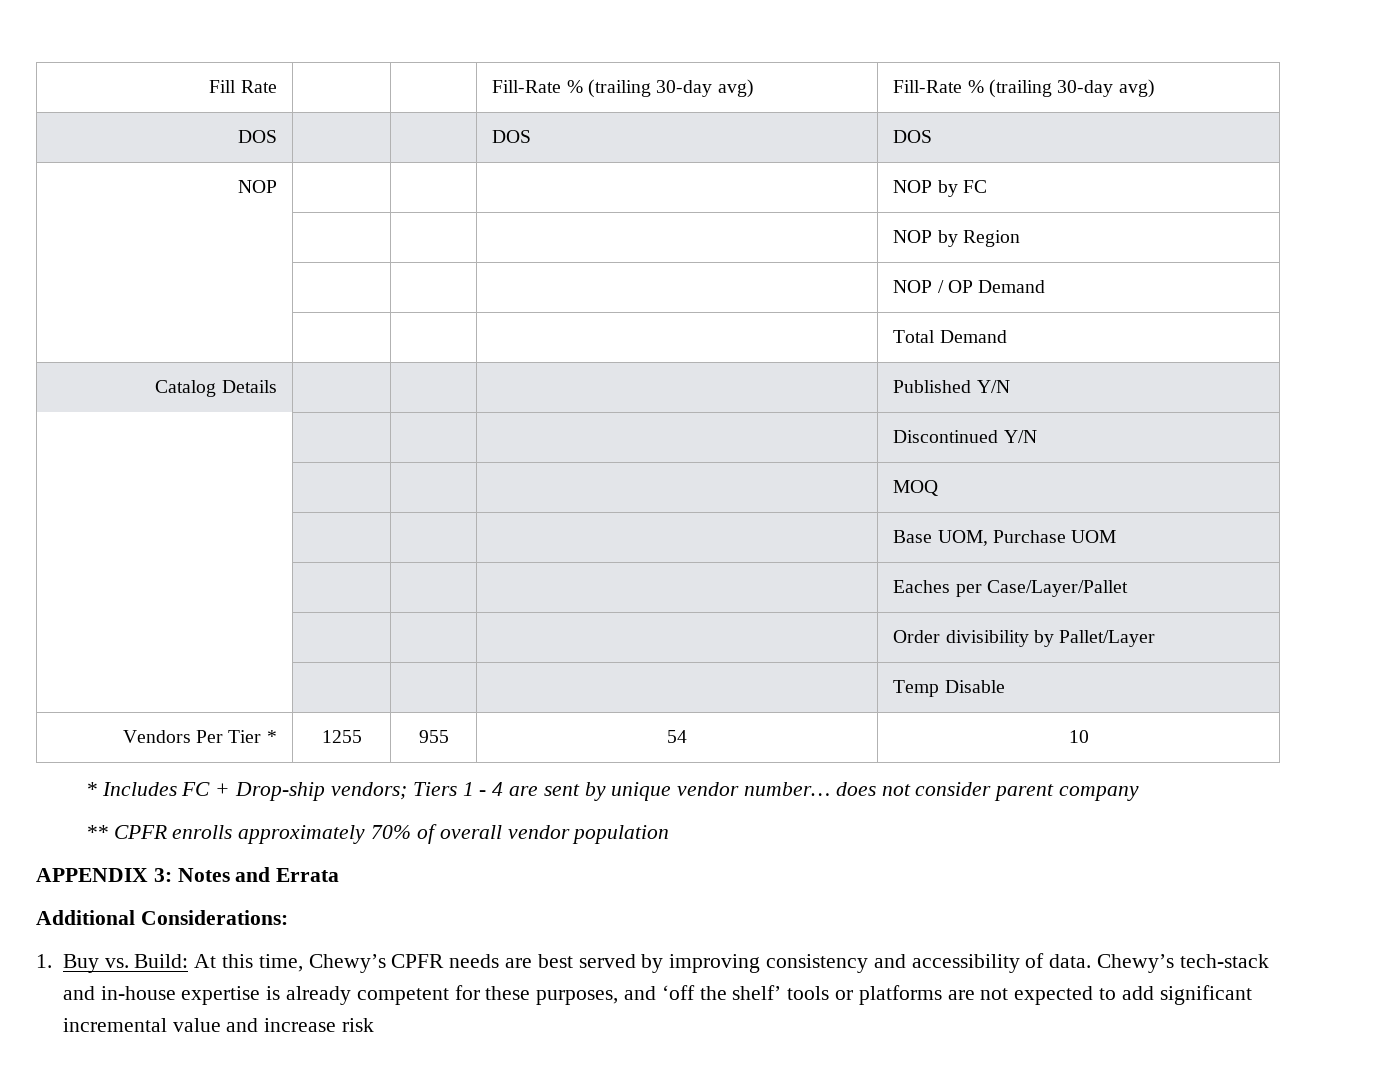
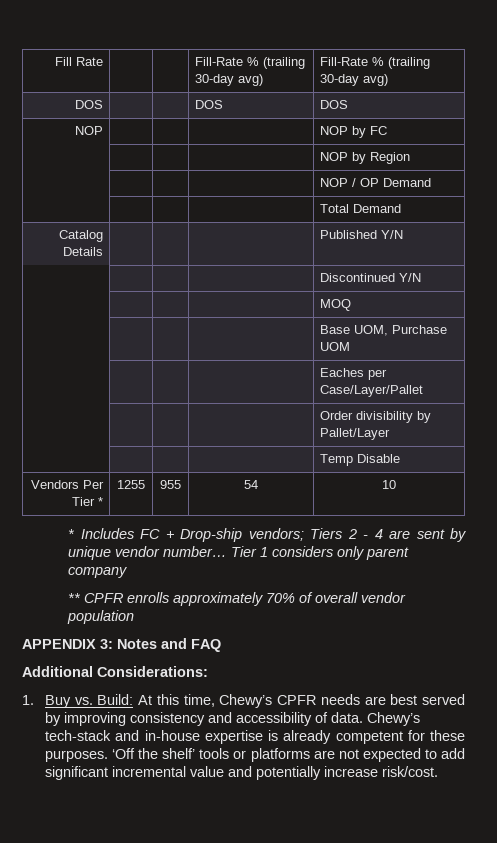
[462,782,474,796] 1 -> [347,529,357,539] 2
[835,782,992,796] does not consider -> [231,546,365,560] Tier 1 considers only
[276,868,340,882] Errata -> [191,639,221,652] FAQ
[536,985,695,1005] purposes, and ‘off -> [45,748,136,762] purposes. ‘Off
[264,1018,374,1032] increase risk -> [256,766,439,780] potentially increase risk/cost.

